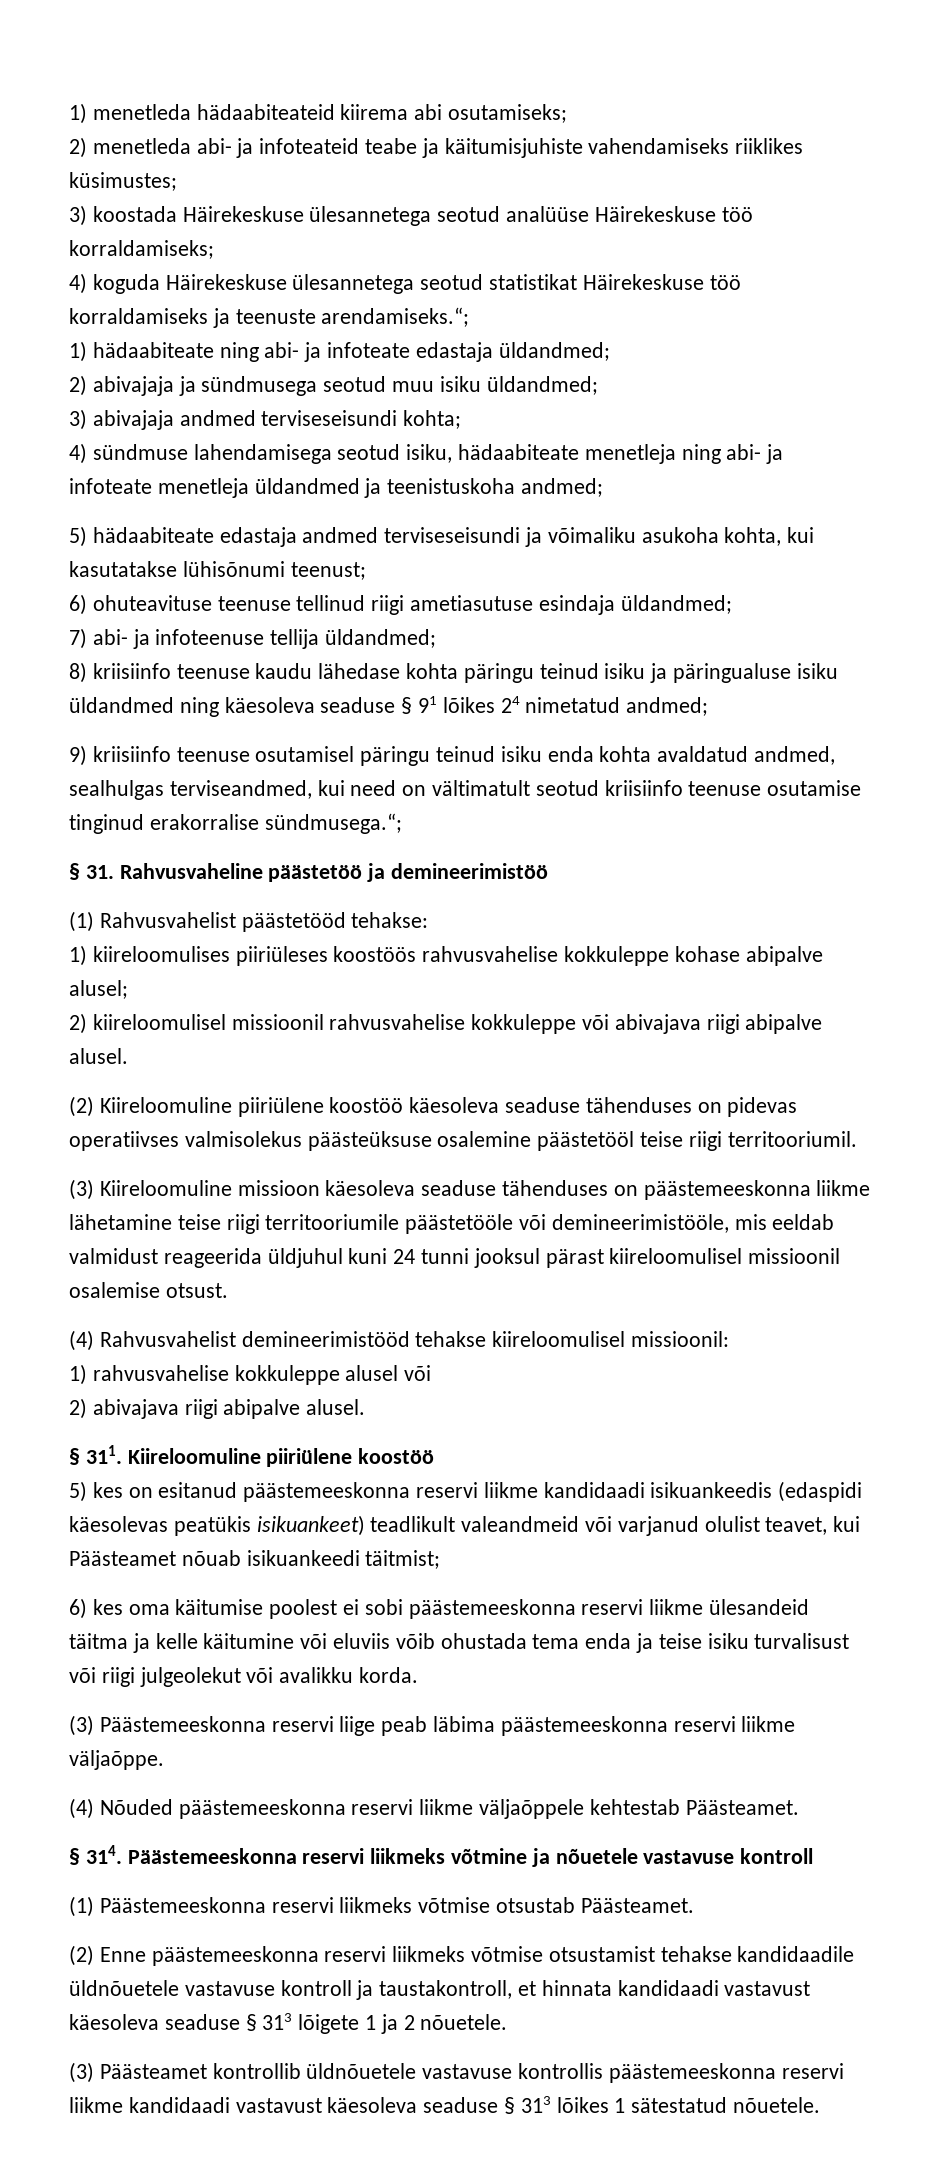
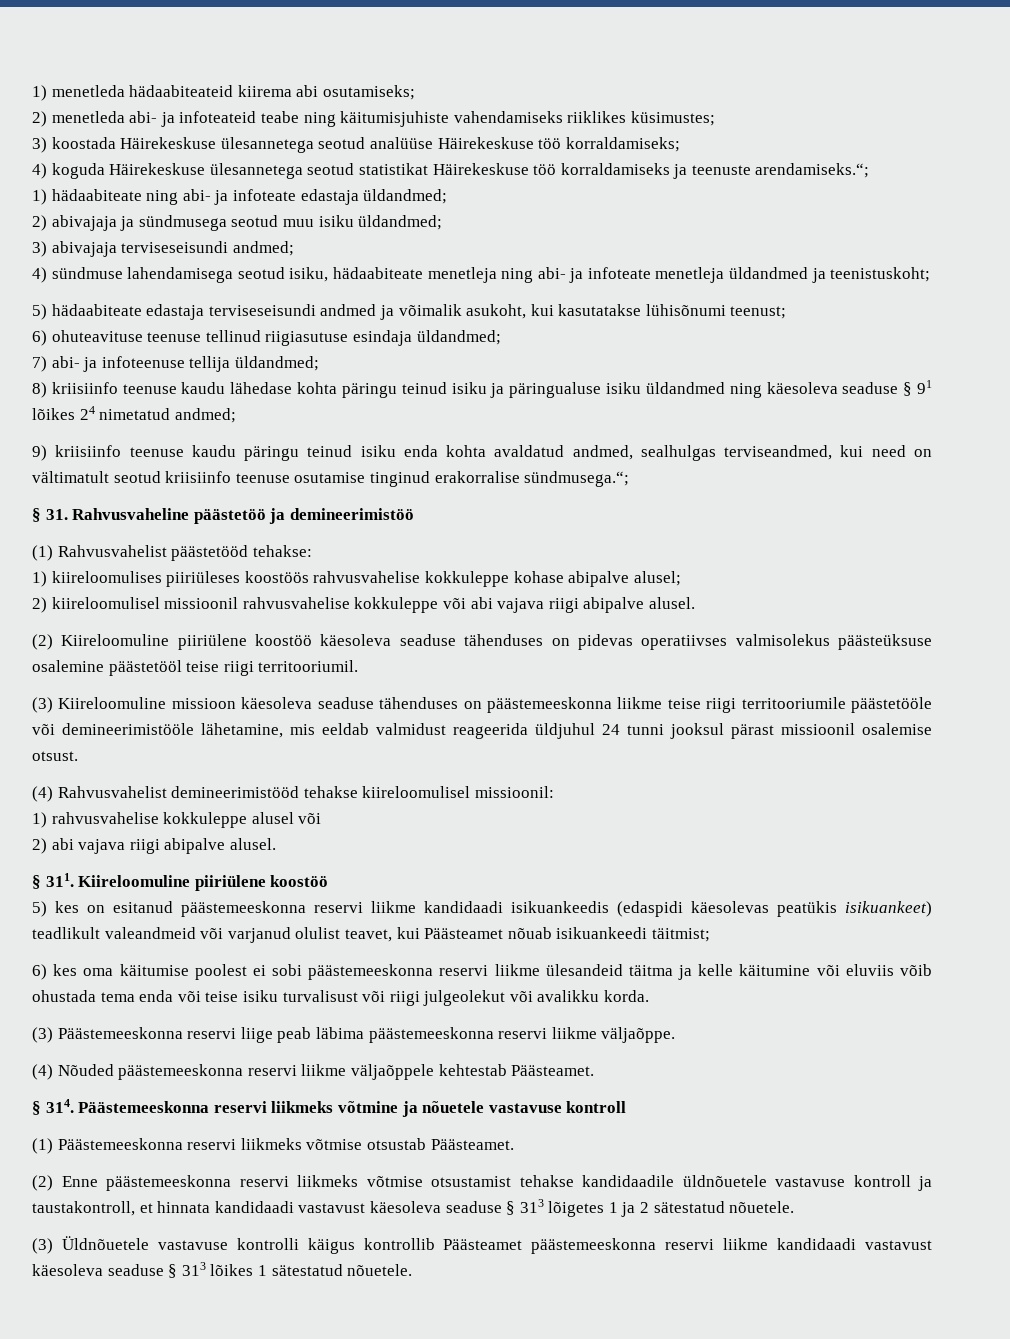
[421,138,439,158] ja -> [303,112,336,127] ning
[179,410,462,429] andmed terviseseisundi kohta; -> [121,241,294,256] terviseseisundi andmed;
[387,478,604,497] teenistuskoha andmed; -> [830,267,931,282] teenistuskoht;
[302,527,782,547] andmed terviseseisundi ja võimaliku asukoha kohta, -> [208,304,527,320] terviseseisundi andmed ja võimalik asukoht,
[371,595,534,615] riigi ametiasutuse -> [265,331,349,346] riigiasutuse
[255,746,355,762] osutamisel -> [191,445,236,457] kaudu
[614,1014,701,1034] abivajava -> [470,597,545,613] abi vajava
[69,1214,172,1230] lähetamine -> (663, 703) none
[551,1214,729,1233] demineerimistööle, -> [61,723,283,738] demineerimistööle lähetamine,
[348,1248,388,1264] kuni -> (595, 731) none
[609,1248,743,1264] kiireloomulisel -> (774, 731) none
[92,1399,179,1419] abivajava -> [51,838,126,854] abi vajava
[636,1633,654,1653] ja -> [177,991,201,1002] või
[298,2014,360,2034] lõigete -> [548,1201,605,1217] lõigetes
(415, 2022) none -> [653,1201,725,1213] sätestatud
[99,2063,604,2079] Päästeamet kontrollib üldnõuetele vastavuse kontrollis -> [61,1236,523,1254] Üldnõuetele vastavuse kontrolli käigus kontrollib Päästeamet

